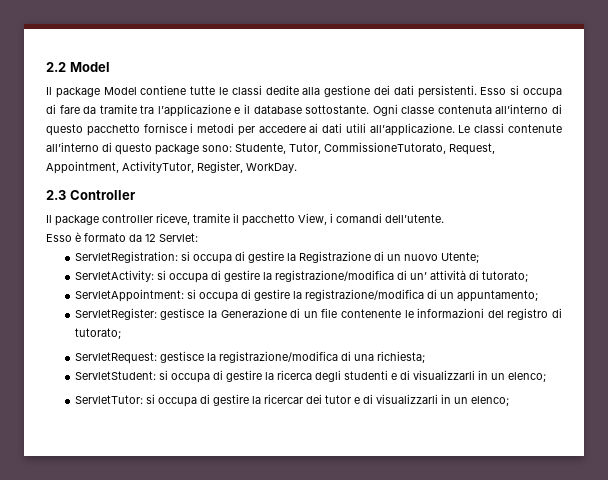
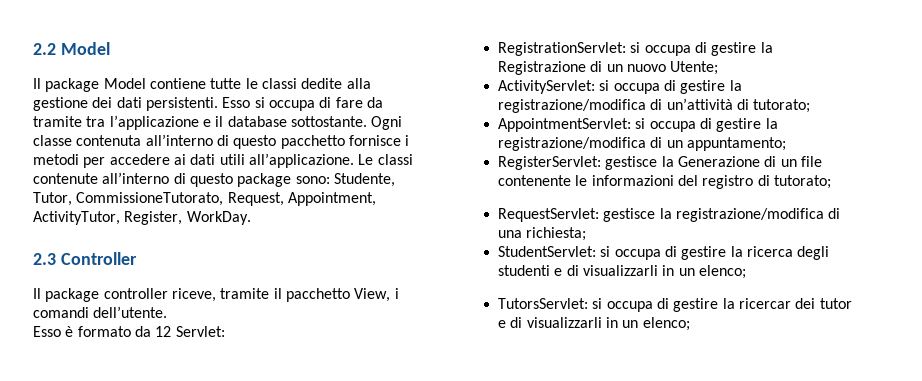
[74,251,178,263] ServletRegistration: -> [498,42,627,56] RegistrationServlet:
[74,270,528,283] [74,289,184,302] ServletActivity: si occupa di gestire la registrazione/modifica di un’ attività di tutorato; // ServletAppointment: -> [498,80,742,94] [498,98,811,113] [498,118,632,132] ActivityServlet: si occupa di gestire la registrazione/modifica di un’attività di tutorato; // AppointmentServlet:
[74,308,157,320] ServletRegister: -> [498,156,602,170] RegisterServlet:
[74,352,157,364] ServletRequest: -> [498,208,600,222] RequestServlet:
[74,371,156,380] ServletStudent: -> [498,246,597,257] StudentServlet:
[74,395,143,404] ServletTutor: -> [498,298,589,309] TutorsServlet:

